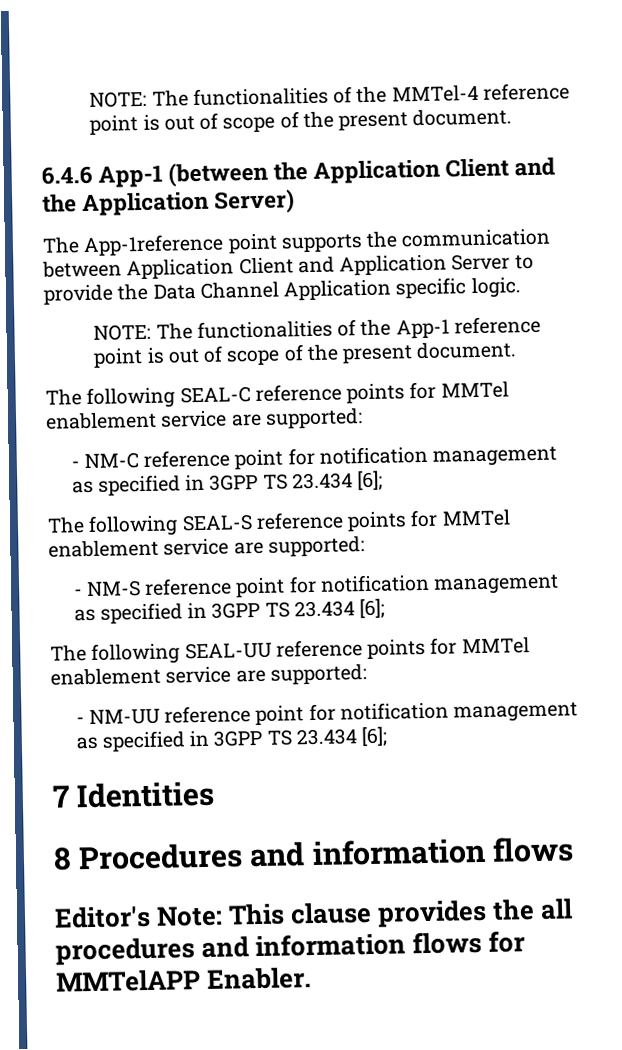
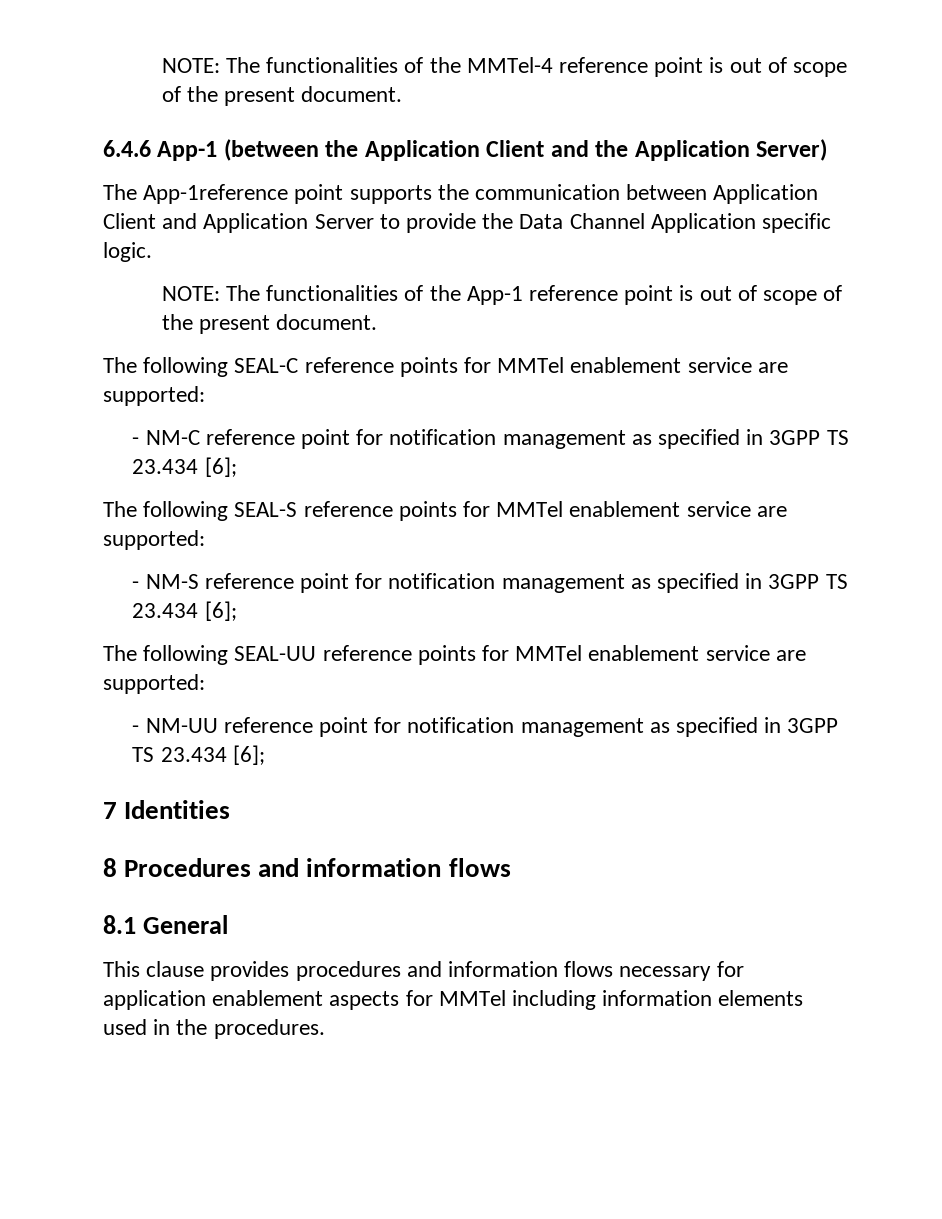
[54,905,224,929] Editor's Note: -> [103,915,228,934] 8.1 General //
[492,898,574,921] the all -> (290, 971) none
[488,930,526,953] [55,967,313,993] for MMTelAPP Enabler. -> [619,961,744,981] [103,990,804,1010] [103,1019,325,1039] necessary for application enablement aspects for MMTel including information elements used in the procedures.

